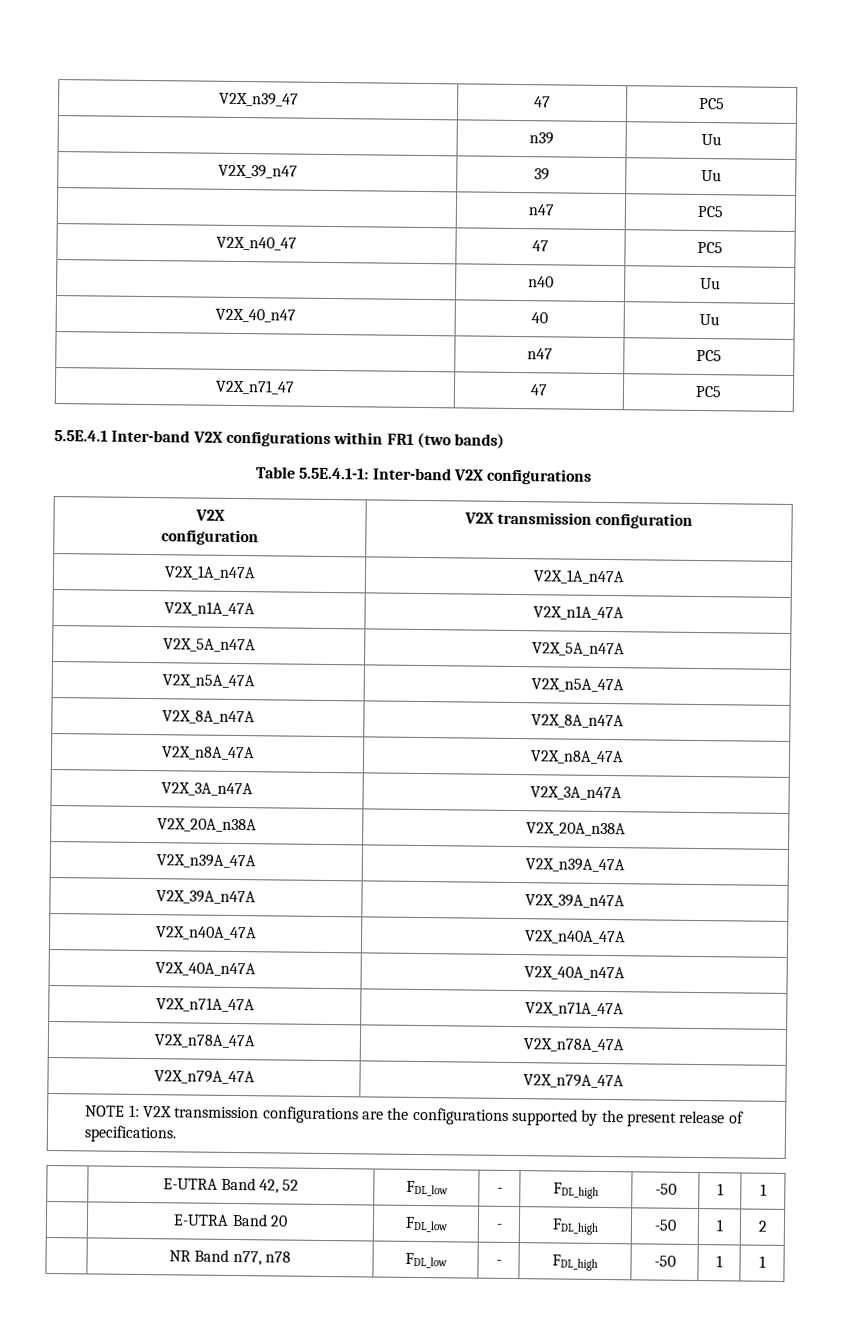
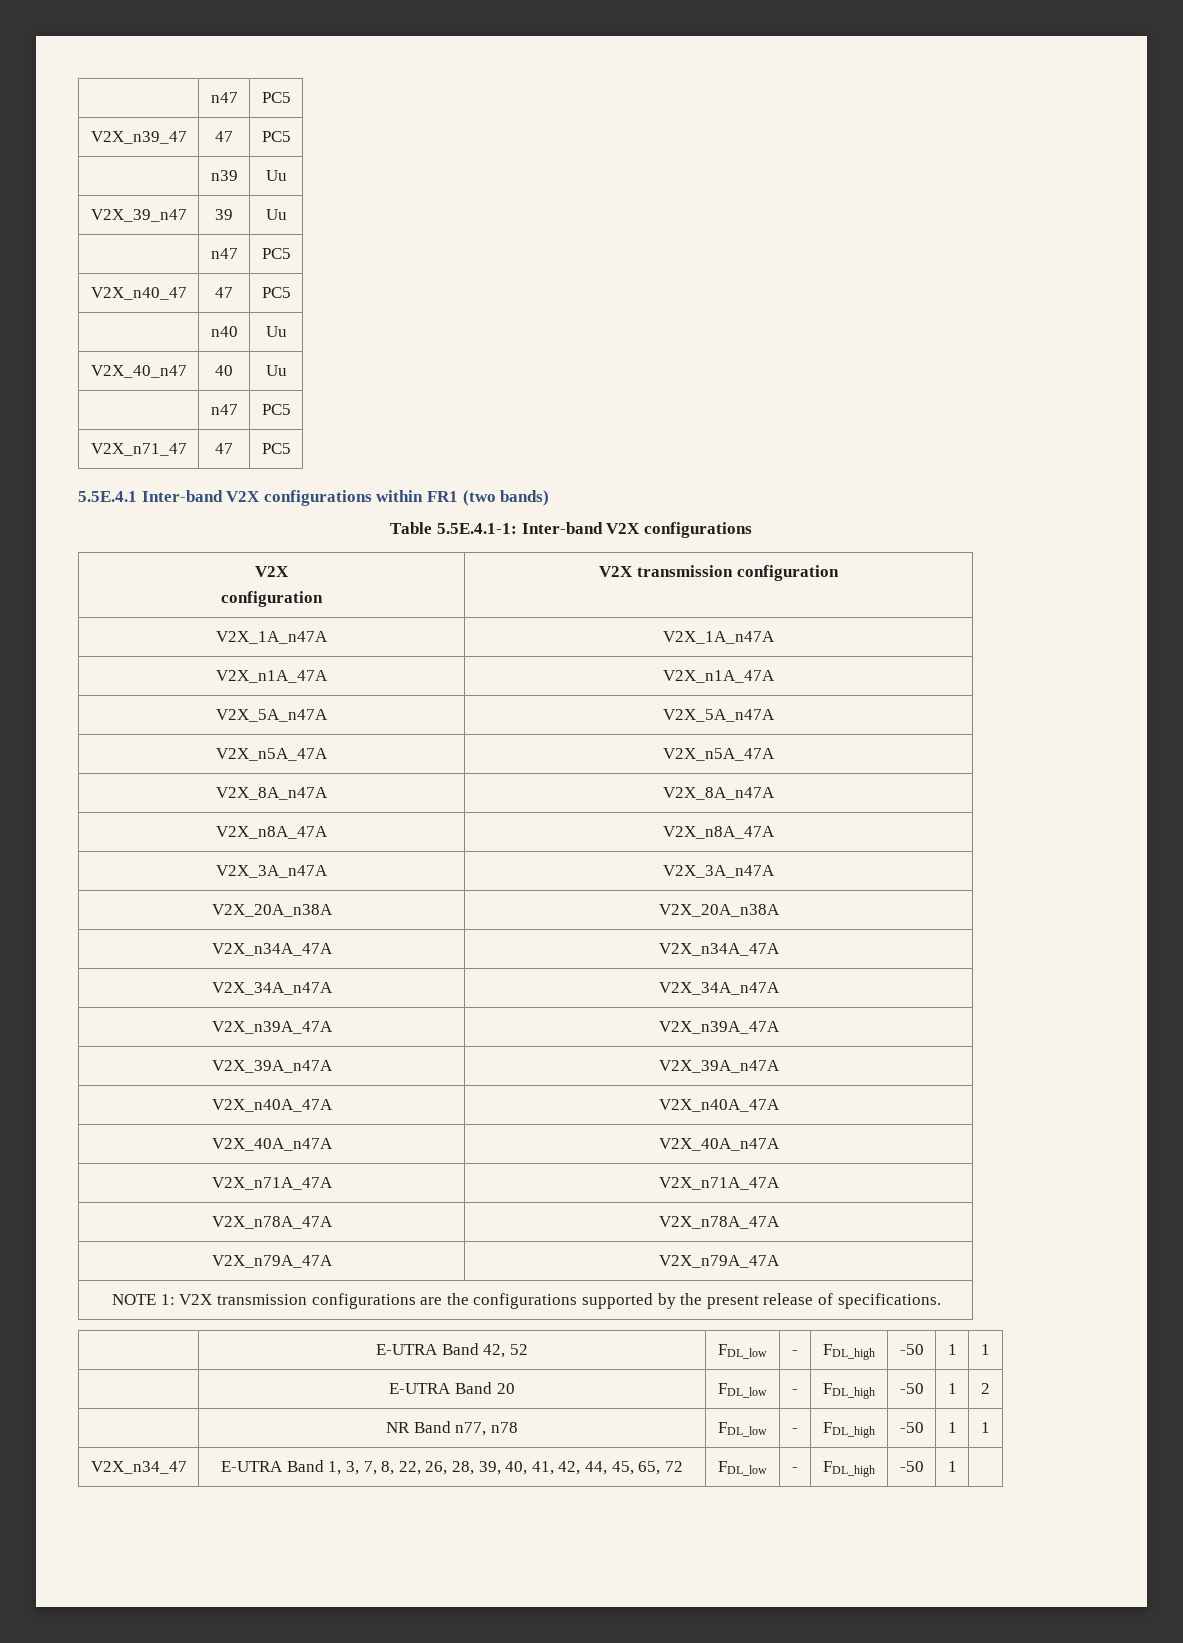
(218, 99) none -> [210,92,238,103] [261,92,291,103] | n47 | PC5 //
(626, 829) none -> [211,943,333,956] [658,943,780,956] [211,982,333,995] [658,982,780,995] // V2X_n34A_47A | V2X_n34A_47A // V2X_34A_n47A | V2X_34A_n47A
(766, 1261) none -> [90,1461,187,1474] [221,1460,683,1475] [718,1461,767,1476] [792,1467,798,1472] [823,1461,875,1477] [899,1461,924,1472] [947,1461,957,1472] // V2X_n34_47 | E-UTRA Band 1, 3, 7, 8, 22, 26, 28, 39, 40, 41, 42, 44, 45, 65, 72 | FDL_low | - | FDL_high | -50 | 1 |

